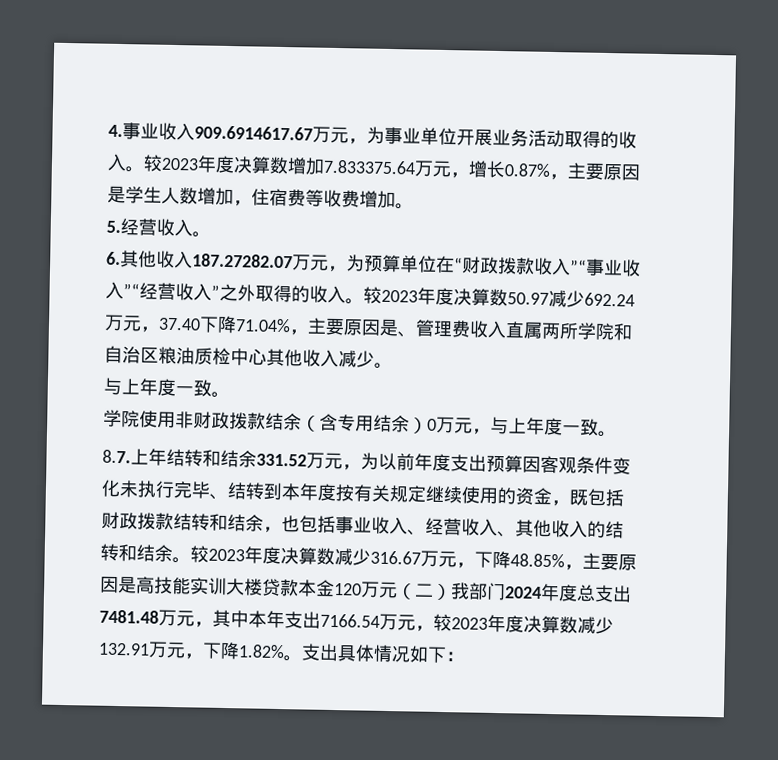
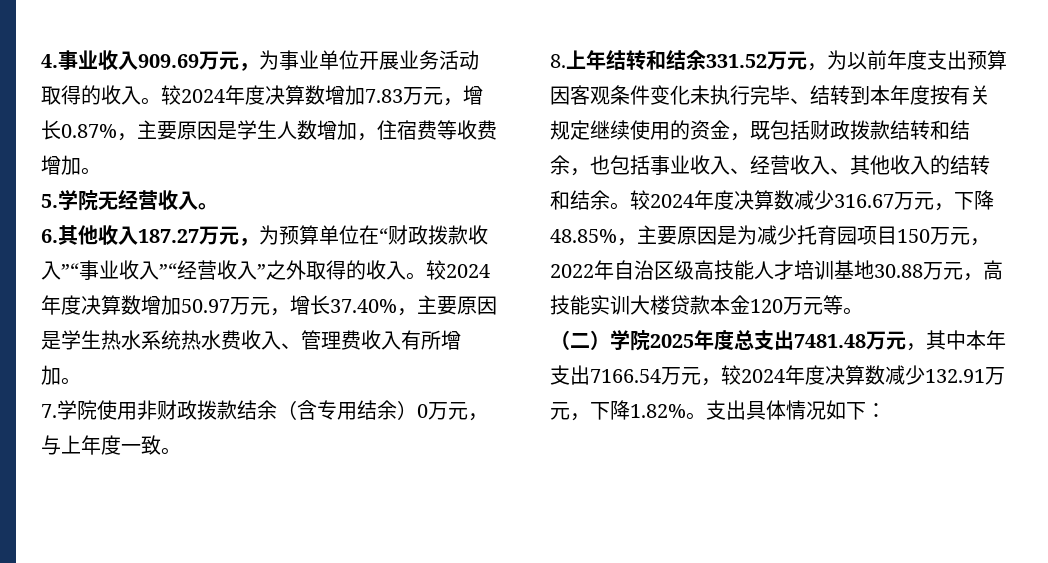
[194,125,313,141] 909.6914617.67 -> [138,54,199,68] 909.69
[161,155,416,175] 2023年度决算数增加7.833375.64 -> [181,85,403,105] 2024年度决算数增加7.83
(121, 227) none -> [58,190,118,211] 学院无
[192,253,293,269] 187.27282.07 -> [138,229,199,243] 187.27
[381,287,635,308] [104,314,633,341] [104,345,393,370] [103,377,230,399] 2023年度决算数50.97减少692.24万元，37.40下降71.04%，主要原因是、管理费收入直属两所学院和自治区粮油质检中心其他收入减少。 // 与上年度一致。 // -> [446,264,490,278] [41,295,497,316] [41,330,461,350] [41,365,81,385] [41,404,57,418] 2024年度决算数增加50.97万元，增长37.40%，主要原因是学生热水系统热水费收入、管理费收入有所增加。 // 7.
[102,449,131,464] 8.7. -> [550,54,566,68] 8.
[208,548,245,562] 2023 -> [650,194,694,208] 2024
(137, 585) none -> [737,225,990,246] [550,260,983,281] 为减少托育园项目150万元，2022年自治区级高技能人才培训基地30.88万元，
[396,582,542,601] （二）我部门2024 -> [823,295,863,315] [550,330,694,351] 等。 // （二）学院2025
[451,617,488,630] 2023 -> [741,369,785,383] 2024

